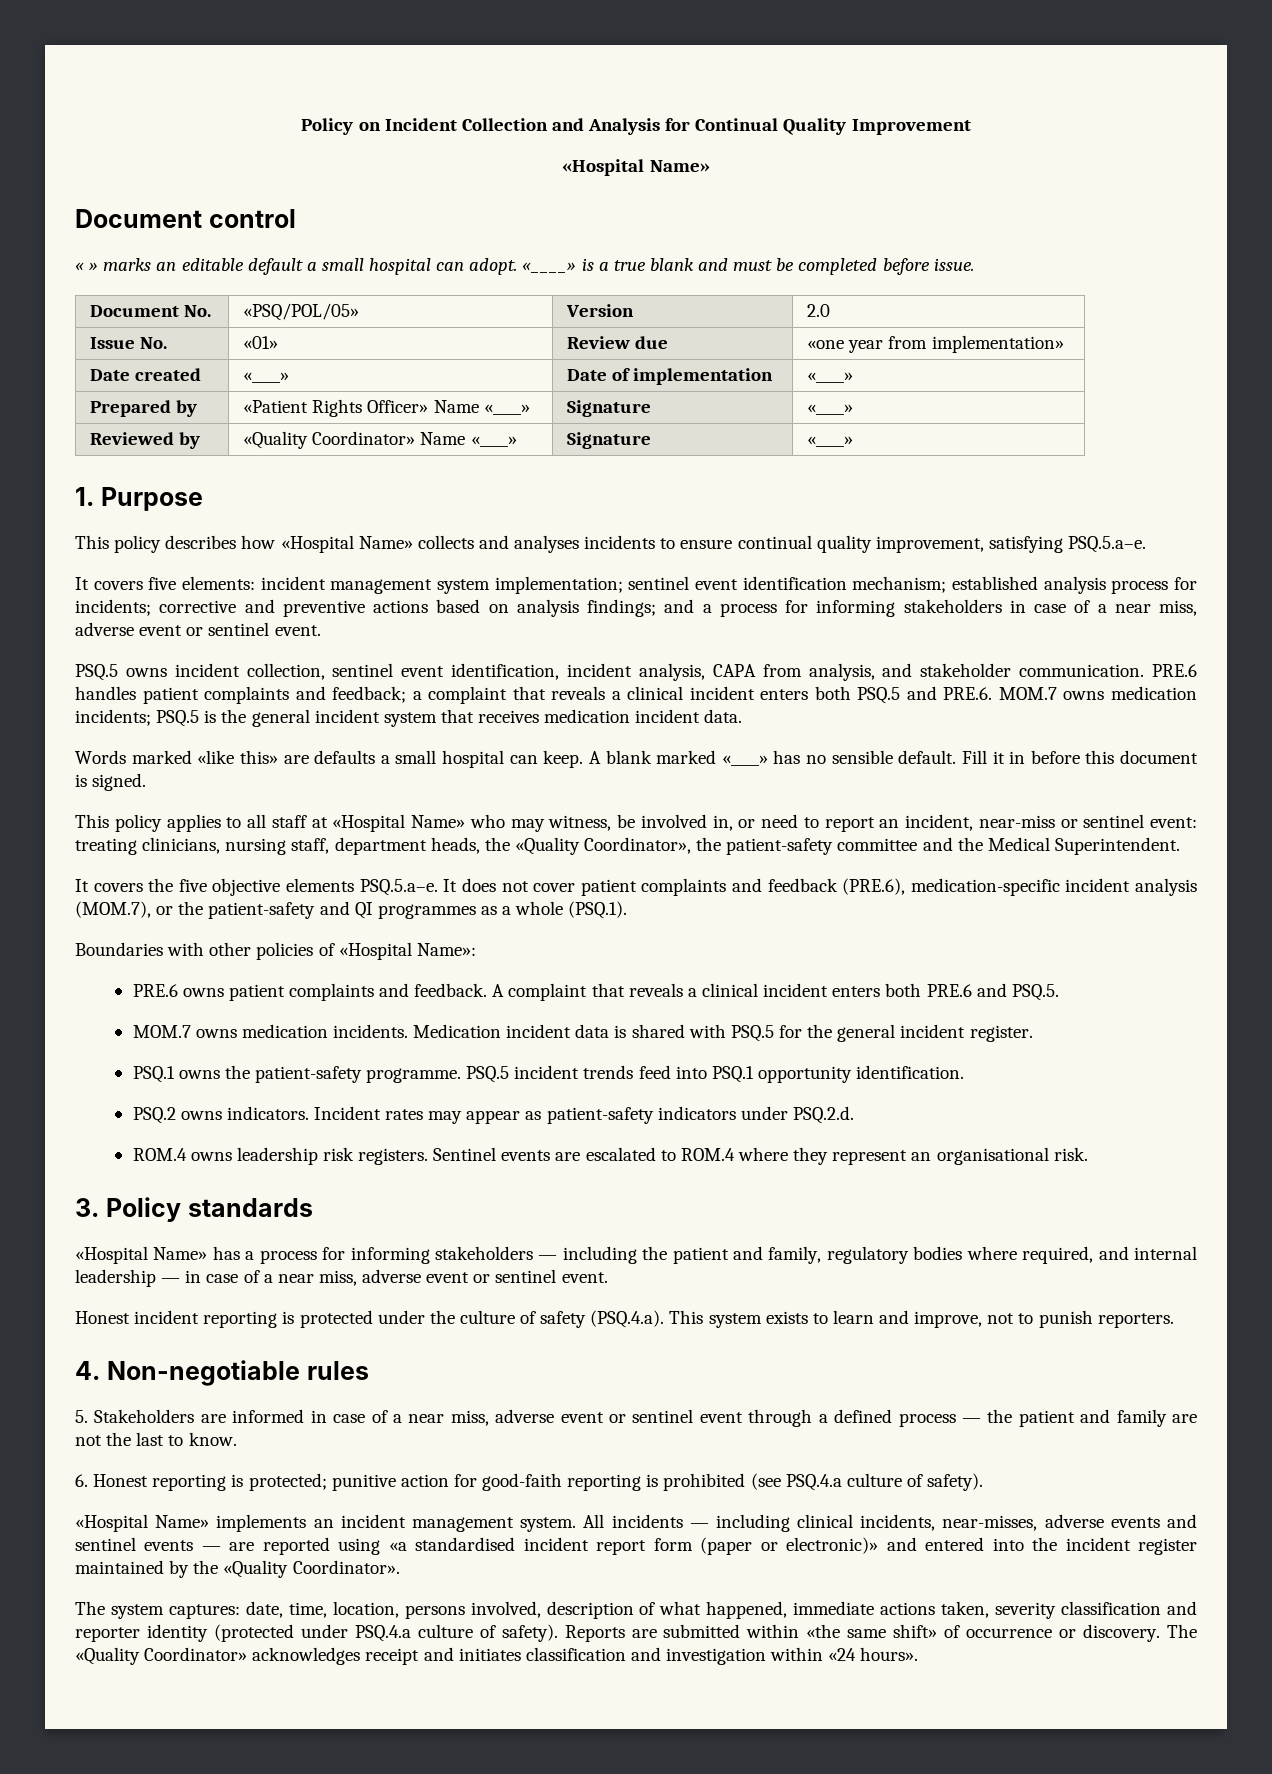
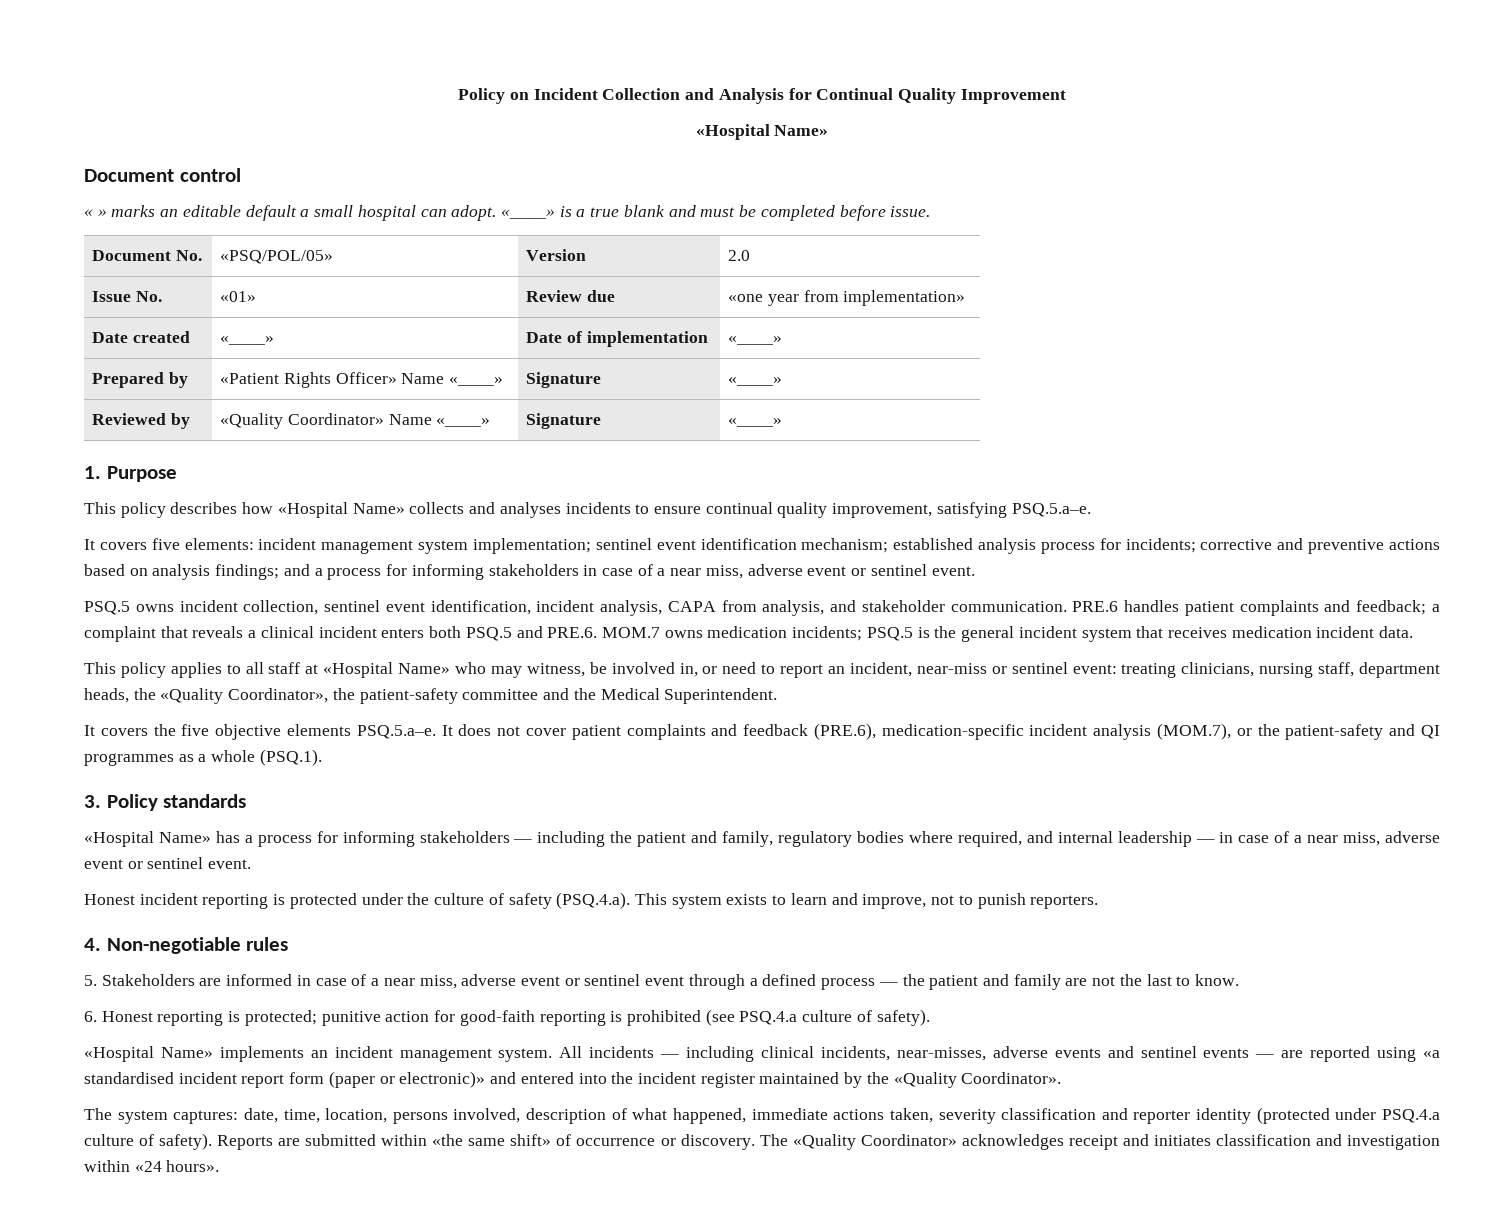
[75,750,1198,768] [75,773,147,791] // Words marked «like this» are defaults a small hospital can keep. A blank marked «____» has no sensible default. Fill it in before this document is signed. -> (1414, 632) none
[75,942,476,960] [132,983,1059,1001] [132,1024,1033,1042] [132,1065,965,1083] [132,1106,854,1124] [132,1147,1088,1165] // Boundaries with other policies of «Hospital Name»: // PRE.6 owns patient complaints and feedback. A complaint that reveals a clinical incident enters both PRE.6 and PSQ.5. // MOM.7 owns medication incidents. Medication incident data is shared with PSQ.5 for the general incident register. // PSQ.1 owns the patient-safety programme. PSQ.5 incident trends feed into PSQ.1 opportunity identification. // PSQ.2 owns indicators. Incident rates may appear as patient-safety indicators under PSQ.2.d. // ROM.4 owns leadership risk registers. Sentinel events are escalated to ROM.4 where they represent an organisational risk. -> (322, 757) none

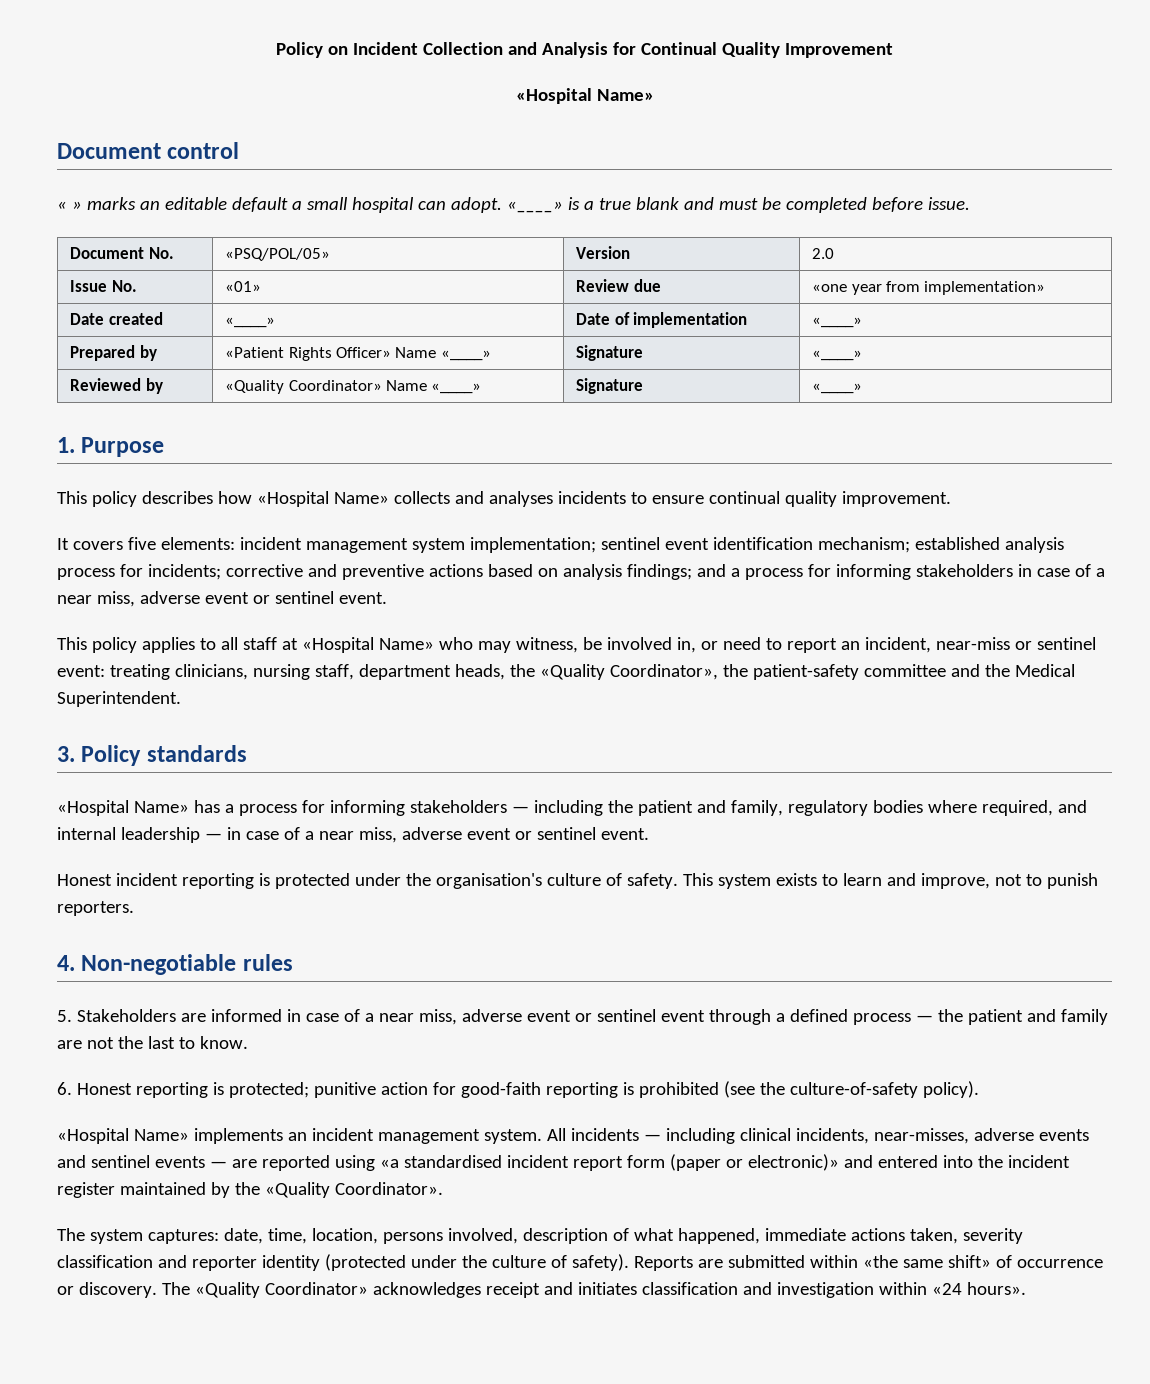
[832,502,1091,518] improvement, satisfying PSQ.5.a–e. -> [841,491,951,507] improvement.
[84,600,1441,616] [84,626,1414,642] // PSQ.5 owns incident collection, sentinel event identification, incident analysis, CAPA from analysis, and stakeholder communication. PRE.6 handles patient complaints and feedback; a complaint that reveals a clinical incident enters both PSQ.5 and PRE.6. MOM.7 owns medication incidents; PSQ.5 is the general incident system that receives medication incident data. -> (387, 598) none
[84,723,1441,740] [84,749,322,766] // It covers the five objective elements PSQ.5.a–e. It does not cover patient complaints and feedback (PRE.6), medication-specific incident analysis (MOM.7), or the patient-safety and QI programmes as a whole (PSQ.1). -> (181, 699) none
[434,892,631,909] culture of safety (PSQ.4.a). -> [435,873,678,889] organisation's culture of safety.
[739,1009,930,1026] PSQ.4.a culture of safety). -> [759,1081,979,1098] the culture-of-safety policy).
[1382,1109,1441,1123] PSQ.4.a -> [461,1255,487,1268] the

